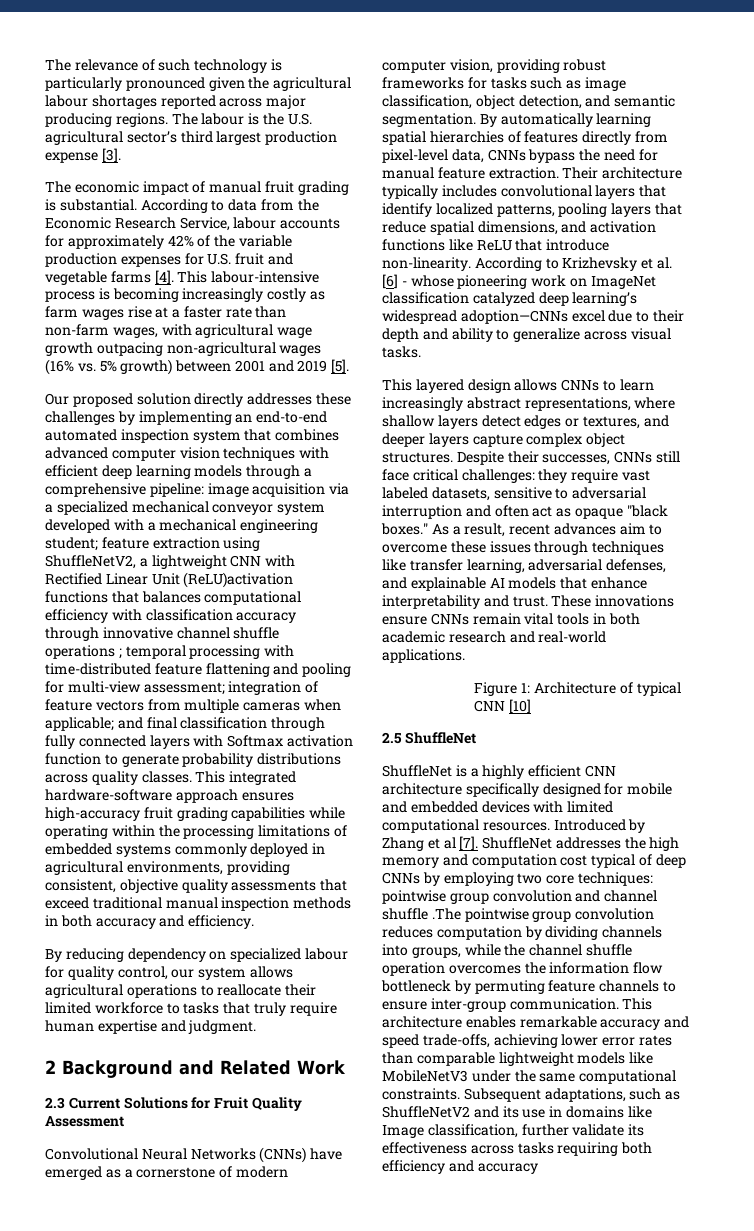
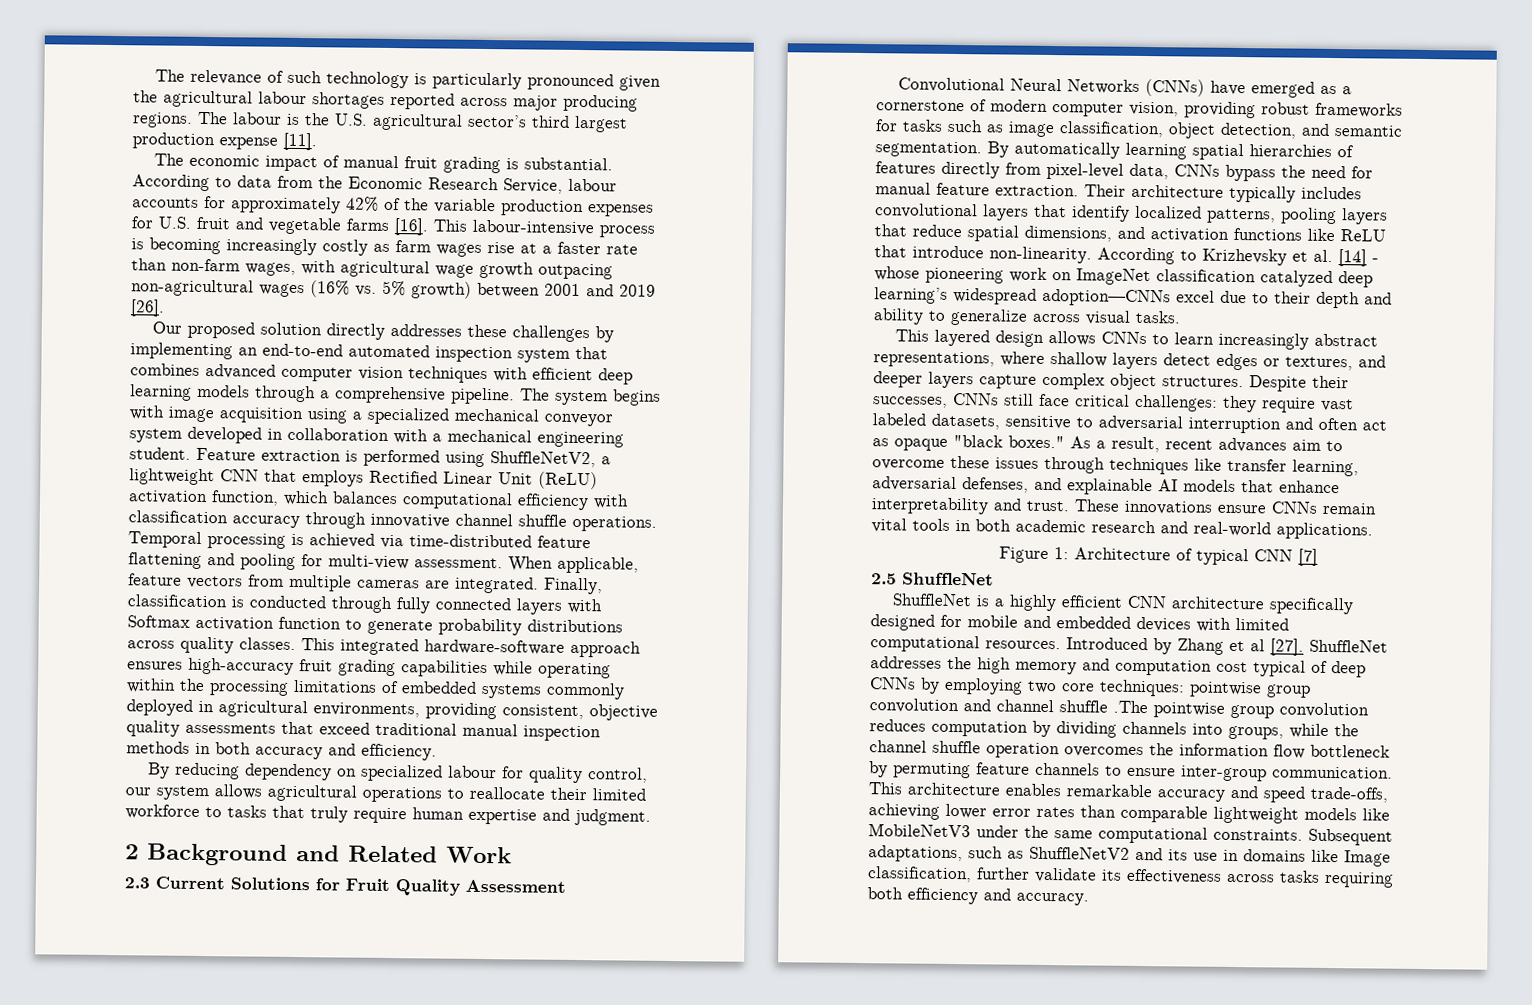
[101,148,121,163] [3]. -> [283,132,317,151] [11].
[154,270,174,285] [4]. -> [394,218,429,236] [16].
[331,359,350,374] [5]. -> [130,299,165,317] [26].
[149,483,204,497] pipeline: -> [451,387,661,406] [129,405,164,420] pipeline. The system begins with
[329,483,350,495] via -> [307,408,347,424] using
(110, 526) none -> [267,427,389,441] in collaboration
[45,537,220,551] student; feature extraction -> [129,447,440,467] student. Feature extraction is performed
[265,555,296,567] with -> [264,469,364,487] that employs
[183,572,294,588] [45,591,139,603] (ReLU)activation functions that -> [538,471,598,490] [128,490,329,506] (ReLU) activation function, which
[45,645,295,659] operations ; temporal processing with -> [572,515,657,532] [128,531,404,549] operations. Temporal processing is achieved via
[143,681,319,695] assessment; integration of -> [414,556,639,574] assessment. When applicable,
[303,699,341,711] [45,717,268,731] when applicable; and final classification -> [425,576,603,595] [127,594,326,609] are integrated. Finally, classification is conducted
[382,274,398,289] [6] -> [1338,249,1367,267] [14]
[509,699,532,714] [10] -> [1298,548,1319,566] [7]
[459,836,479,851] [7]. -> [1270,638,1304,656] [27].
[477,1163,538,1174] accuracy -> [1016,892,1089,906] accuracy.

